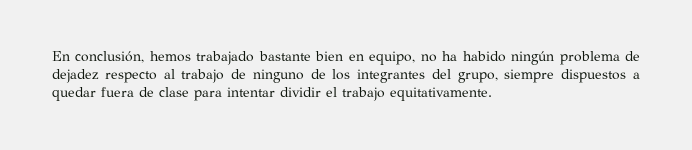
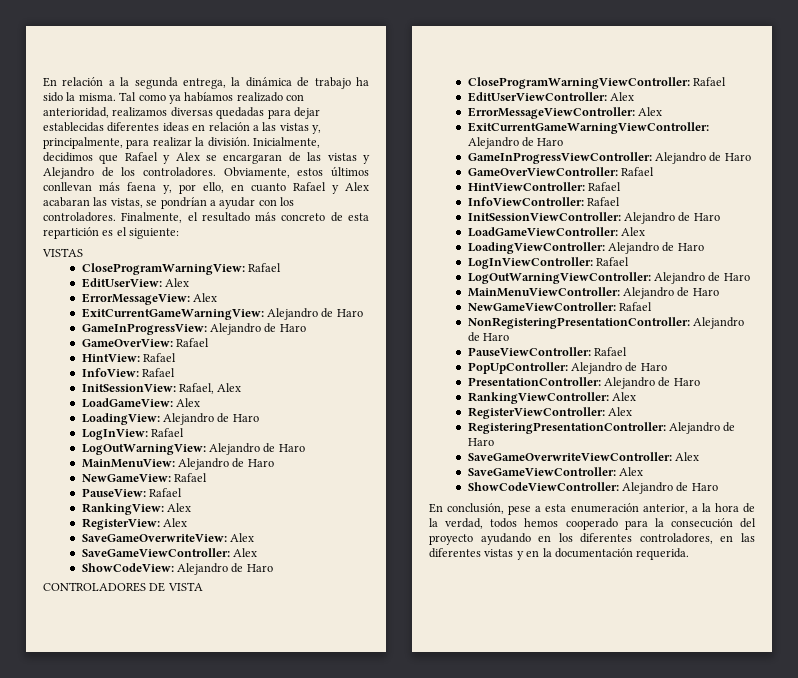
[52,51,640,65] [52,69,640,83] [52,87,492,101] En conclusión, hemos trabajado bastante bien en equipo, no ha habido ningún problema de dejadez respecto al trabajo de ninguno de los integrantes del grupo, siempre dispuestos a quedar fuera de clase para intentar dividir el trabajo equitativamente. -> [43,77,369,89] [43,92,304,104] [43,107,320,119] [43,122,321,134] [43,137,320,149] [43,152,370,164] [43,166,369,179] [43,182,369,194] [43,197,294,209] [43,212,369,223] [43,227,180,239] [42,248,83,257] [81,263,282,275] [81,278,190,288] [81,293,218,305] [81,308,363,320] [81,323,306,335] [81,338,210,347] [81,353,177,362] [81,368,176,377] [81,383,242,394] [81,398,201,408] [81,413,259,425] [81,428,185,440] [81,443,305,455] [81,458,274,470] [81,473,208,482] [81,488,183,497] [81,503,192,515] [81,518,188,530] [81,533,255,542] [81,548,258,557] [81,563,273,575] [43,582,203,592] [467,77,727,89] [467,92,635,102] [467,107,663,119] [467,122,709,134] [467,137,564,149] [467,152,751,164] [467,167,655,176] [467,182,622,191] [467,197,621,206] [467,212,720,224] [467,227,646,237] [467,242,704,254] [467,257,630,269] [467,272,750,284] [467,287,719,299] [467,302,653,311] [467,317,745,329] [467,332,510,342] [467,347,628,356] [467,362,667,374] [467,377,700,389] [467,392,637,404] [467,407,633,419] [467,422,736,434] [467,438,494,446] [467,452,700,461] [467,467,644,476] [467,482,718,494] [429,503,755,515] [429,518,756,530] [429,533,755,545] [429,548,690,560] En relación a la segunda entrega, la dinámica de trabajo ha sido la misma. Tal como ya habíamos realizado con anterioridad, realizamos diversas quedadas para dejar establecidas diferentes ideas en relación a las vistas y, principalmente, para realizar la división. Inicialmente, decidimos que Rafael y Alex se encargaran de las vistas y Alejandro de los controladores. Obviamente, estos últimos conllevan más faena y, por ello, en cuanto Rafael y Alex acabaran las vistas, se pondrían a ayudar con los controladores. Finalmente, el resultado más concreto de esta repartición es el siguiente: // VISTAS // CloseProgramWarningView: Rafael // EditUserView: Alex // ErrorMessageView: Alex // ExitCurrentGameWarningView: Alejandro de Haro // GameInProgressView: Alejandro de Haro // GameOverView: Rafael // HintView: Rafael // InfoView: Rafael // InitSessionView: Rafael, Alex // LoadGameView: Alex // LoadingView: Alejandro de Haro // LogInView: Rafael // LogOutWarningView: Alejandro de Haro // MainMenuView: Alejandro de Haro // NewGameView: Rafael // PauseView: Rafael // RankingView: Alex // RegisterView: Alex // SaveGameOverwriteView: Alex // SaveGameViewController: Alex // ShowCodeView: Alejandro de Haro // CONTROLADORES DE VISTA // CloseProgramWarningViewController: Rafael // EditUserViewController: Alex // ErrorMessageViewController: Alex // ExitCurrentGameWarningViewController: Alejandro de Haro // GameInProgressViewController: Alejandro de Haro // GameOverViewController: Rafael // HintViewController: Rafael // InfoViewController: Rafael // InitSessionViewController: Alejandro de Haro // LoadGameViewController: Alex // LoadingViewController: Alejandro de Haro // LogInViewController: Rafael // LogOutWarningViewController: Alejandro de Haro // MainMenuViewController: Alejandro de Haro // NewGameViewController: Rafael // NonRegisteringPresentationController: Alejandro de Haro // PauseViewController: Rafael // PopUpController: Alejandro de Haro // PresentationController: Alejandro de Haro // RankingViewController: Alex // RegisterViewController: Alex // RegisteringPresentationController: Alejandro de Haro // SaveGameOverwriteViewController: Alex // SaveGameViewController: Alex // ShowCodeViewController: Alejandro de Haro // En conclusión, pese a esta enumeración anterior, a la hora de la verdad, todos hemos cooperado para la consecución del proyecto ayudando en los diferentes controladores, en las diferentes vistas y en la documentación requerida.

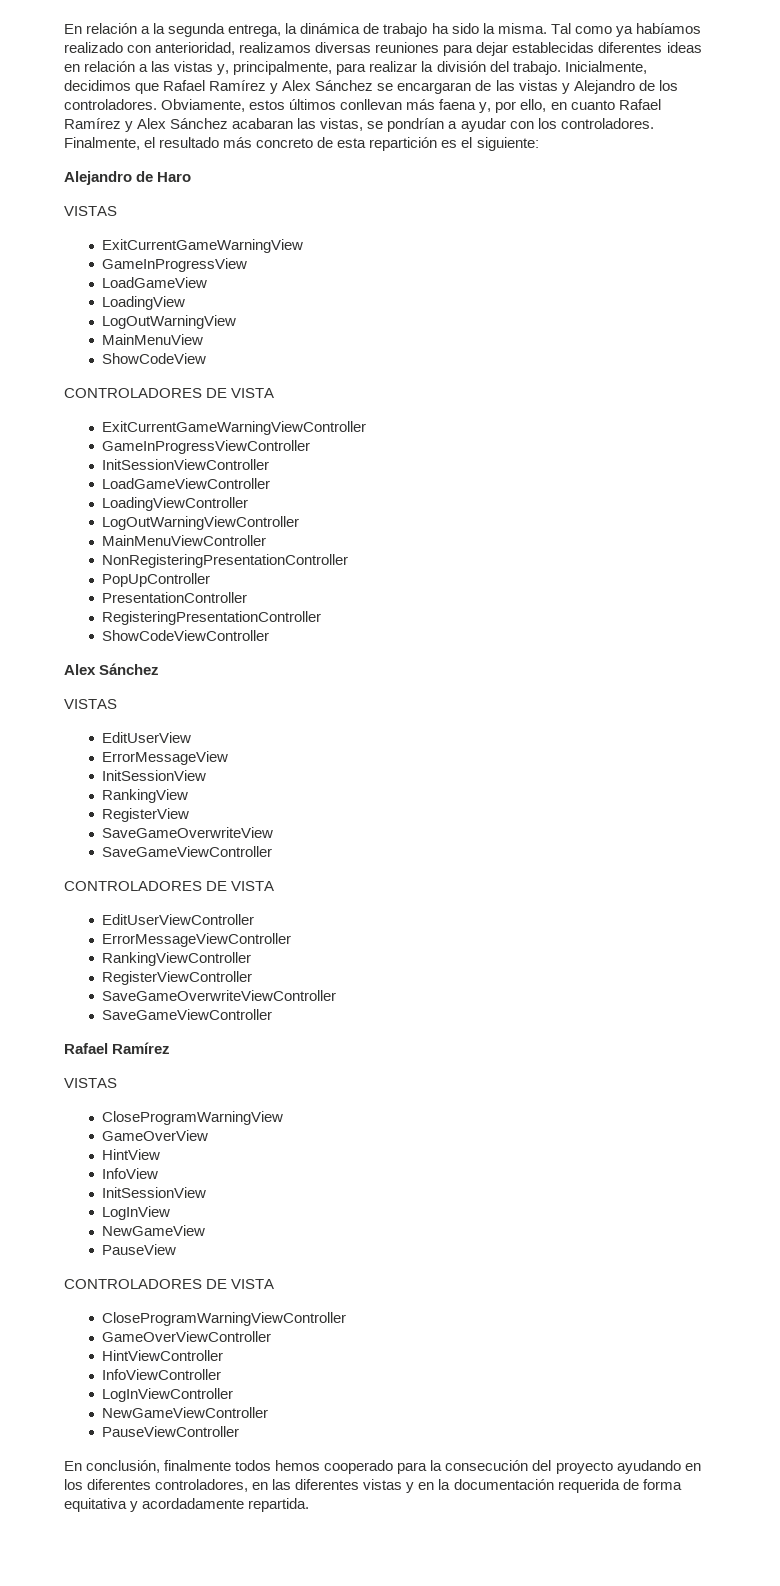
[216,107,265,119] quedadas -> [375,42,440,53] reuniones
[207,137,250,147] división. -> [436,61,561,75] división del trabajo.
[163,152,200,164] y Alex -> [209,80,374,94] Ramírez y Alex Sánchez
[332,182,369,194] y Alex -> [64,118,229,132] Ramírez y Alex Sánchez
[42,248,83,257] [81,263,282,275] [81,278,190,288] [81,293,218,305] [81,308,363,320] [81,323,306,335] [81,338,210,347] [81,353,177,362] [81,368,176,377] [81,383,242,394] [81,398,201,408] [81,413,259,425] [81,428,185,440] [81,443,305,455] [81,458,274,470] [81,473,208,482] [81,488,183,497] [81,503,192,515] [81,518,188,530] [81,533,255,542] [81,548,258,557] [81,563,273,575] [43,582,203,592] [467,77,727,89] [467,92,635,102] [467,107,663,119] [467,122,709,134] [467,137,564,149] [467,152,751,164] [467,167,655,176] [467,182,622,191] [467,197,621,206] [467,212,720,224] [467,227,646,237] [467,242,704,254] [467,257,630,269] [467,272,750,284] [467,287,719,299] [467,302,653,311] [467,317,745,329] [467,332,510,342] [467,347,628,356] [467,362,667,374] [467,377,700,389] [467,392,637,404] [467,407,633,419] [467,422,736,434] [467,438,494,446] [467,452,700,461] [467,467,644,476] [467,482,718,494] [429,503,755,515] [429,518,484,529] VISTAS // CloseProgramWarningView: Rafael // EditUserView: Alex // ErrorMessageView: Alex // ExitCurrentGameWarningView: Alejandro de Haro // GameInProgressView: Alejandro de Haro // GameOverView: Rafael // HintView: Rafael // InfoView: Rafael // InitSessionView: Rafael, Alex // LoadGameView: Alex // LoadingView: Alejandro de Haro // LogInView: Rafael // LogOutWarningView: Alejandro de Haro // MainMenuView: Alejandro de Haro // NewGameView: Rafael // PauseView: Rafael // RankingView: Alex // RegisterView: Alex // SaveGameOverwriteView: Alex // SaveGameViewController: Alex // ShowCodeView: Alejandro de Haro // CONTROLADORES DE VISTA // CloseProgramWarningViewController: Rafael // EditUserViewController: Alex // ErrorMessageViewController: Alex // ExitCurrentGameWarningViewController: Alejandro de Haro // GameInProgressViewController: Alejandro de Haro // GameOverViewController: Rafael // HintViewController: Rafael // InfoViewController: Rafael // InitSessionViewController: Alejandro de Haro // LoadGameViewController: Alex // LoadingViewController: Alejandro de Haro // LogInViewController: Rafael // LogOutWarningViewController: Alejandro de Haro // MainMenuViewController: Alejandro de Haro // NewGameViewController: Rafael // NonRegisteringPresentationController: Alejandro de Haro // PauseViewController: Rafael // PopUpController: Alejandro de Haro // PresentationController: Alejandro de Haro // RankingViewController: Alex // RegisterViewController: Alex // RegisteringPresentationController: Alejandro de Haro // SaveGameOverwriteViewController: Alex // SaveGameViewController: Alex // ShowCodeViewController: Alejandro de Haro // En conclusión, pese a esta enumeración anterior, a la hora de la verdad, -> [64,171,192,185] [64,206,117,216] [102,239,304,253] [102,258,248,272] [102,277,208,288] [102,296,186,310] [102,315,237,329] [102,334,204,345] [102,353,207,364] [64,388,275,398] [102,421,367,435] [102,440,311,454] [102,459,270,470] [102,478,271,489] [102,497,249,511] [102,516,300,530] [102,535,267,546] [102,554,349,568] [102,573,211,587] [102,592,248,603] [102,611,322,625] [102,630,270,641] [64,663,160,675] [64,699,117,709] [102,732,192,743] [102,751,229,765] [102,770,207,781] [102,789,189,803] [102,808,190,822] [102,827,274,838] [102,846,273,857] [64,881,275,891] [102,914,255,925] [102,933,292,947] [102,952,252,966] [102,971,253,985] [102,990,337,1001] [102,1009,273,1020] [64,1042,171,1054] [64,1078,117,1088] [102,1111,284,1125] [102,1130,209,1141] [102,1149,161,1160] [102,1168,159,1179] [102,1187,207,1198] [102,1206,171,1220] [102,1225,206,1236] [102,1244,177,1255] [64,1279,275,1289] [102,1312,347,1326] [102,1331,272,1342] [102,1350,224,1361] [102,1369,222,1380] [102,1388,234,1402] [102,1407,269,1418] [102,1426,240,1437] [64,1460,232,1473] Alejandro de Haro // VISTAS // ExitCurrentGameWarningView // GameInProgressView // LoadGameView // LoadingView // LogOutWarningView // MainMenuView // ShowCodeView // CONTROLADORES DE VISTA // ExitCurrentGameWarningViewController // GameInProgressViewController // InitSessionViewController // LoadGameViewController // LoadingViewController // LogOutWarningViewController // MainMenuViewController // NonRegisteringPresentationController // PopUpController // PresentationController // RegisteringPresentationController // ShowCodeViewController // Alex Sánchez // VISTAS // EditUserView // ErrorMessageView // InitSessionView // RankingView // RegisterView // SaveGameOverwriteView // SaveGameViewController // CONTROLADORES DE VISTA // EditUserViewController // ErrorMessageViewController // RankingViewController // RegisterViewController // SaveGameOverwriteViewController // SaveGameViewController // Rafael Ramírez // VISTAS // CloseProgramWarningView // GameOverView // HintView // InfoView // InitSessionView // LogInView // NewGameView // PauseView // CONTROLADORES DE VISTA // CloseProgramWarningViewController // GameOverViewController // HintViewController // InfoViewController // LogInViewController // NewGameViewController // PauseViewController // En conclusión, finalmente
[636,548,690,560] requerida. -> [557,1479,682,1493] [64,1498,310,1512] requerida de forma equitativa y acordadamente repartida.

